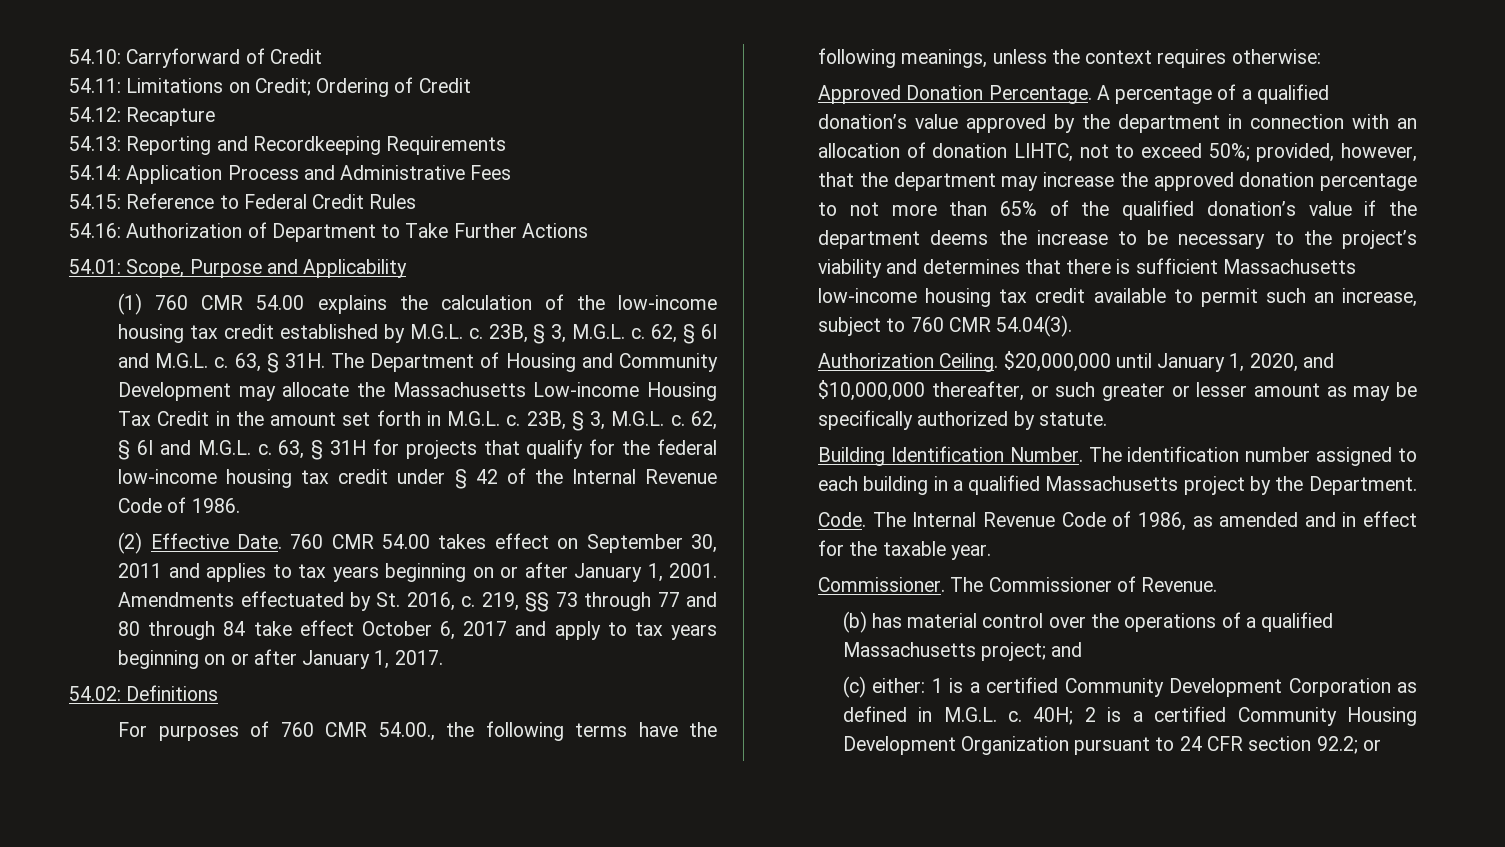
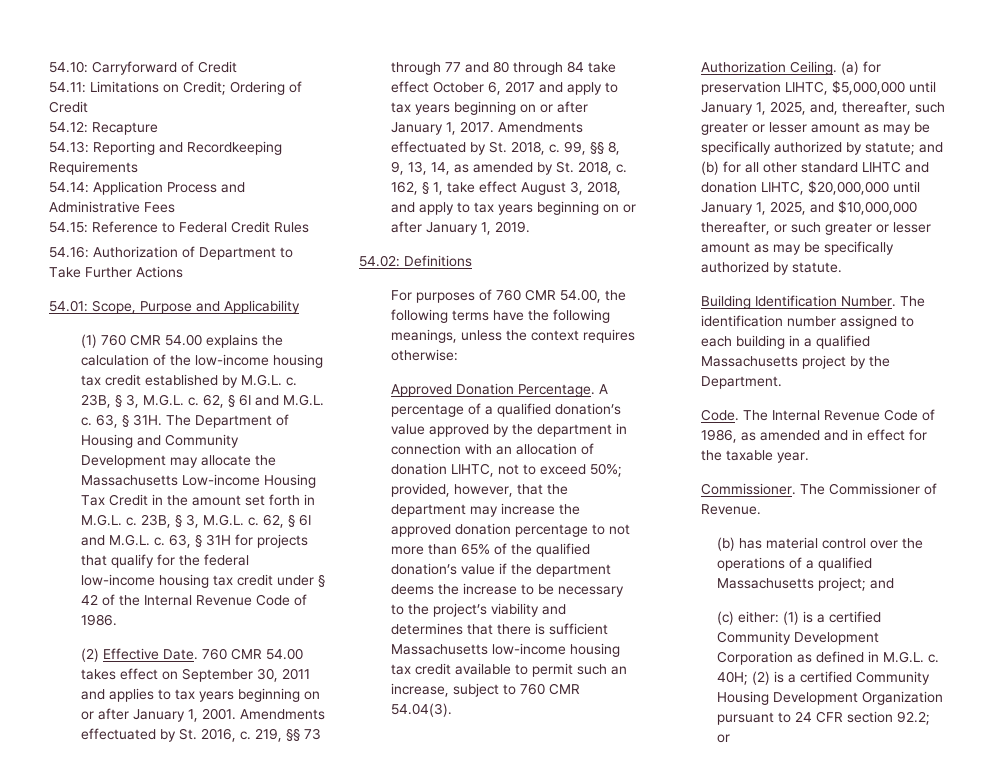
(443, 657) none -> [497,122,583,133] [390,141,620,155] [390,161,627,175] [390,181,621,195] [390,201,636,215] [390,221,530,235] Amendments effectuated by St. 2018, c. 99, §§ 8, 9, 13, 14, as amended by St. 2018, c. 162, § 1, take effect August 3, 2018, and apply to tax years beginning on or after January 1, 2019.
[378,722,435,741] 54.00., -> [559,289,601,303] 54.00,
(999, 362) none -> [840,61,881,75] [700,80,936,95] [700,101,945,115] [700,122,930,135] [700,141,943,155] [700,161,929,175] [700,181,804,195] (a) for preservation LIHTC, $5,000,000 until January 1, 2025, and, thereafter, such greater or lesser amount as may be specifically authorized by statute; and (b) for all other standard LIHTC and donation LIHTC,
[1249,353,1298,372] 2020, -> [769,201,806,215] 2025,
[931,678,943,693] 1 -> [782,611,799,625] (1)
[1084,707,1096,722] 2 -> [751,671,770,685] (2)

